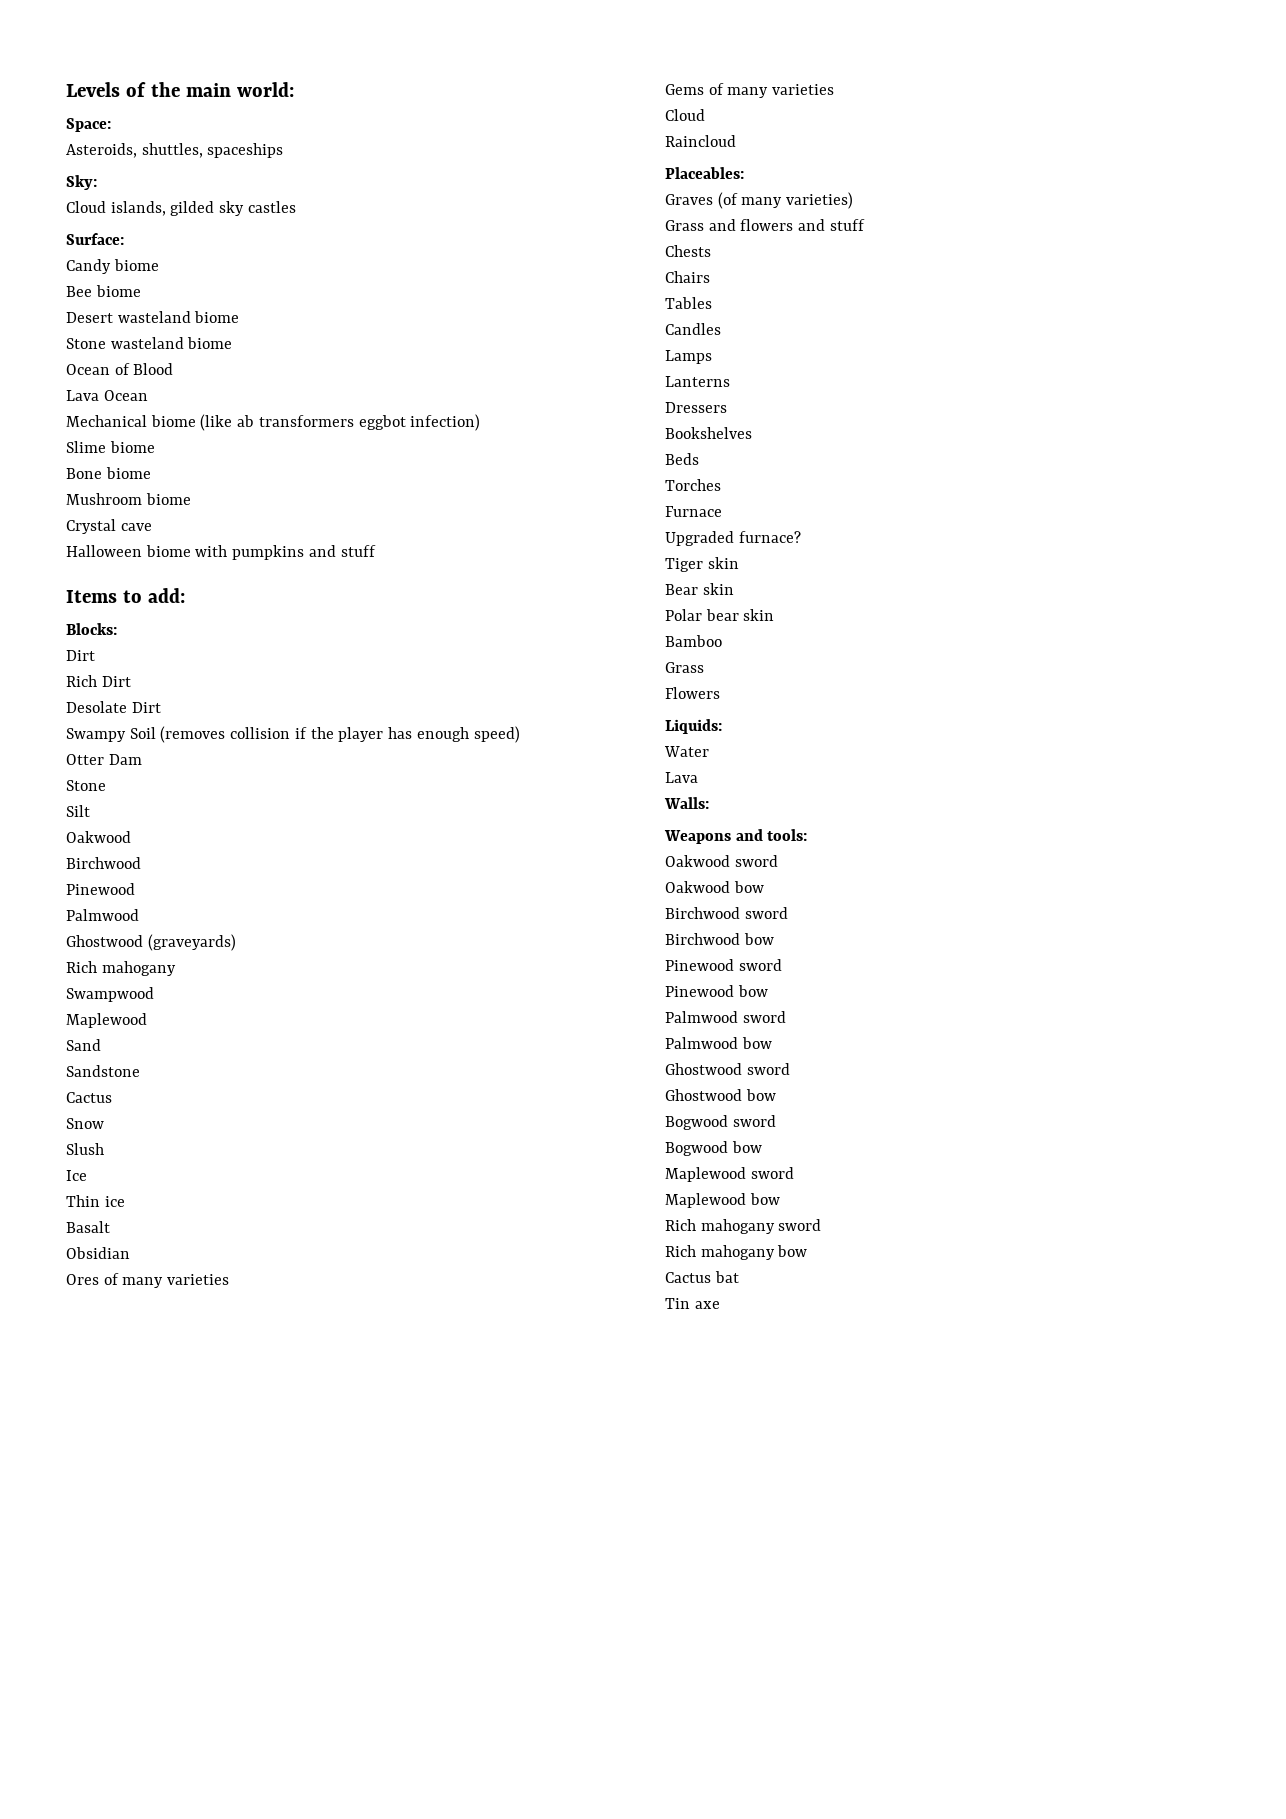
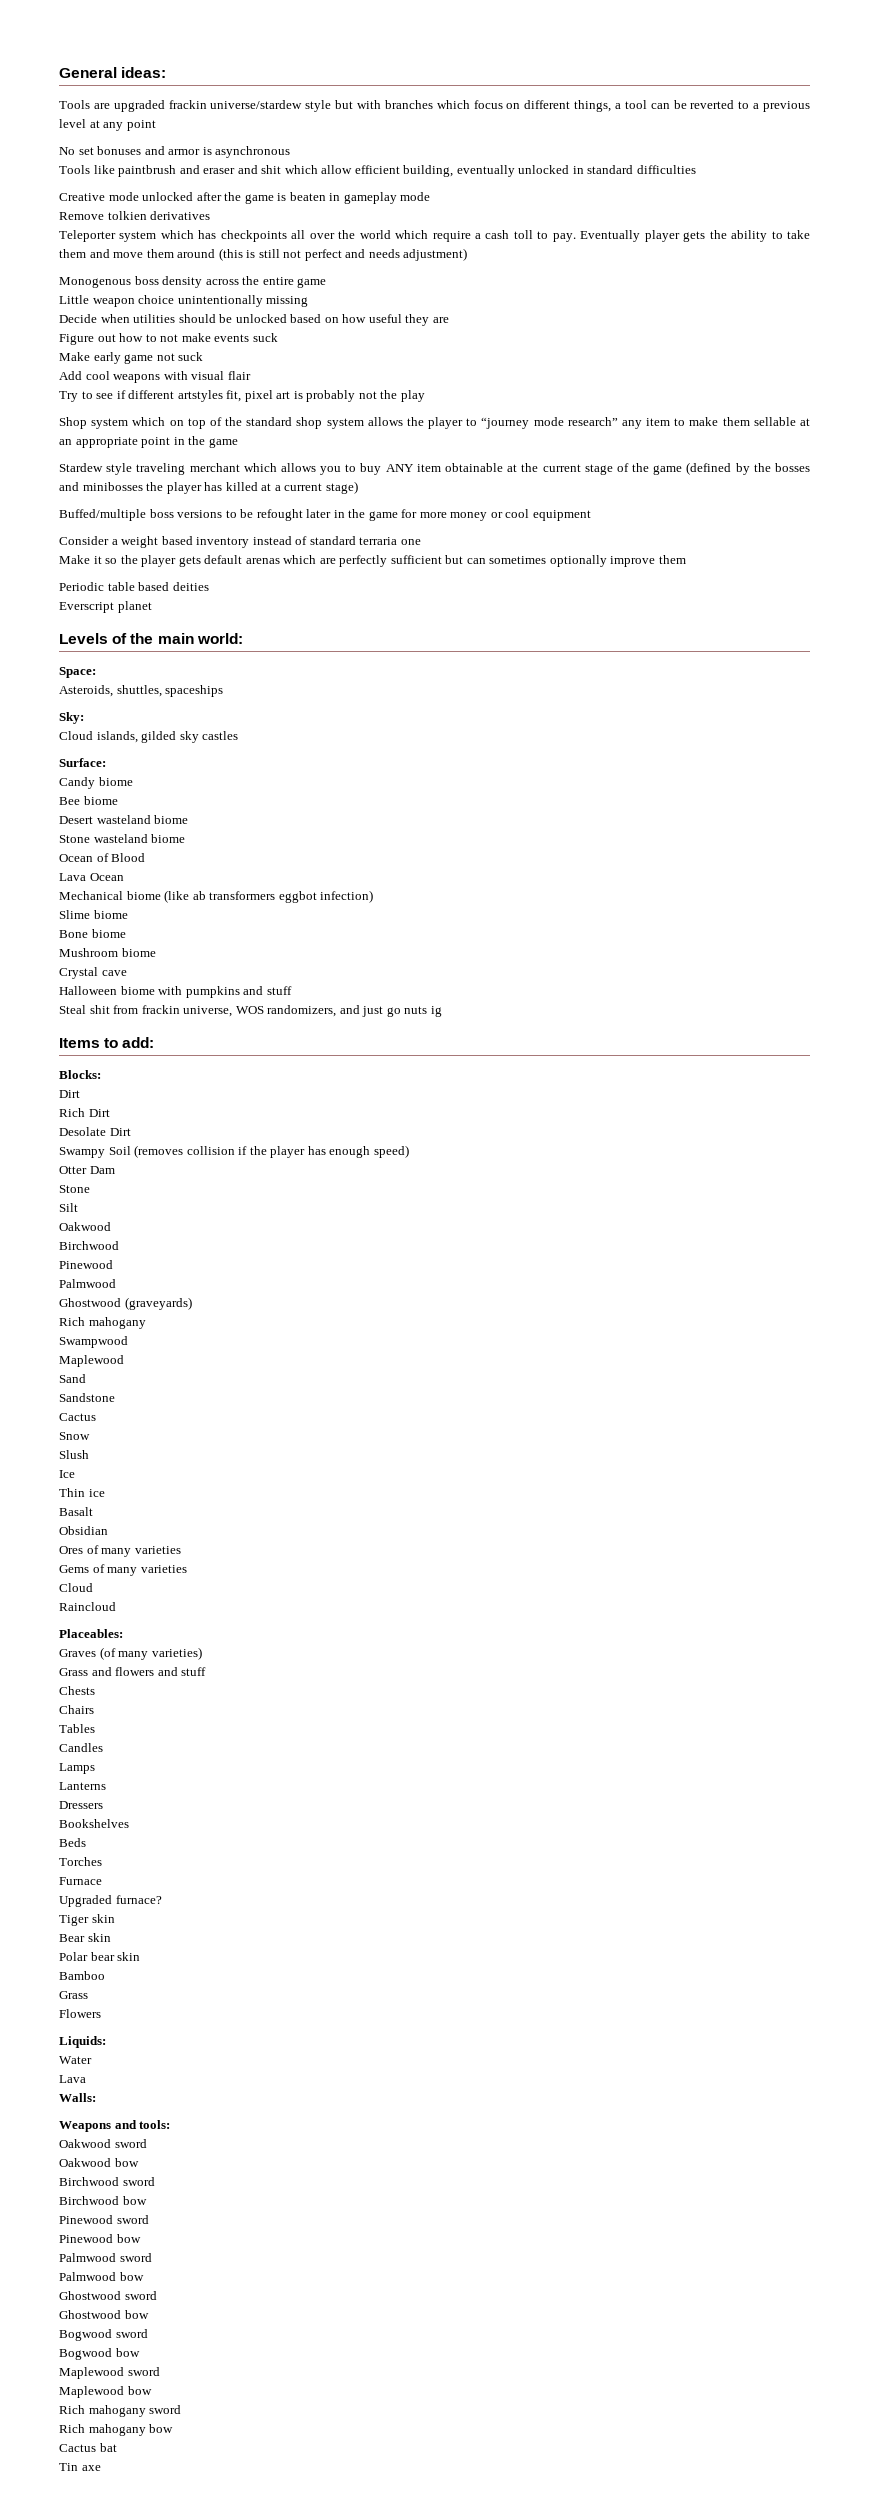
(66, 89) none -> [59,67,167,78] [59,100,811,112] [59,119,156,131] [59,146,291,158] [59,165,696,177] [59,192,431,204] [59,211,211,220] [59,230,811,242] [59,248,468,261] [59,276,327,288] [59,295,309,307] [59,314,449,326] [59,333,278,345] [59,352,204,364] [59,371,251,383] [59,390,425,402] [59,417,810,429] [59,436,238,448] [59,462,810,475] [59,481,358,494] [59,509,591,521] [59,536,421,548] [59,555,686,567] [59,582,209,591] [59,601,152,613] General ideas: // Tools are upgraded frackin universe/stardew style but with branches which focus on different things, a tool can be reverted to a previous level at any point // No set bonuses and armor is asynchronous // Tools like paintbrush and eraser and shit which allow efficient building, eventually unlocked in standard difficulties // Creative mode unlocked after the game is beaten in gameplay mode // Remove tolkien derivatives // Teleporter system which has checkpoints all over the world which require a cash toll to pay. Eventually player gets the ability to take them and move them around (this is still not perfect and needs adjustment) // Monogenous boss density across the entire game // Little weapon choice unintentionally missing // Decide when utilities should be unlocked based on how useful they are // Figure out how to not make events suck // Make early game not suck // Add cool weapons with visual flair // Try to see if different artstyles fit, pixel art is probably not the play // Shop system which on top of the standard shop system allows the player to “journey mode research” any item to make them sellable at an appropriate point in the game // Stardew style traveling merchant which allows you to buy ANY item obtainable at the current stage of the game (defined by the bosses and minibosses the player has killed at a current stage) // Buffed/multiple boss versions to be refought later in the game for more money or cool equipment // Consider a weight based inventory instead of standard terraria one // Make it so the player gets default arenas which are perfectly sufficient but can sometimes optionally improve them // Periodic table based deities // Everscript planet //
(376, 551) none -> [59,1005,442,1017] // Steal shit from frackin universe, WOS randomizers, and just go nuts ig

